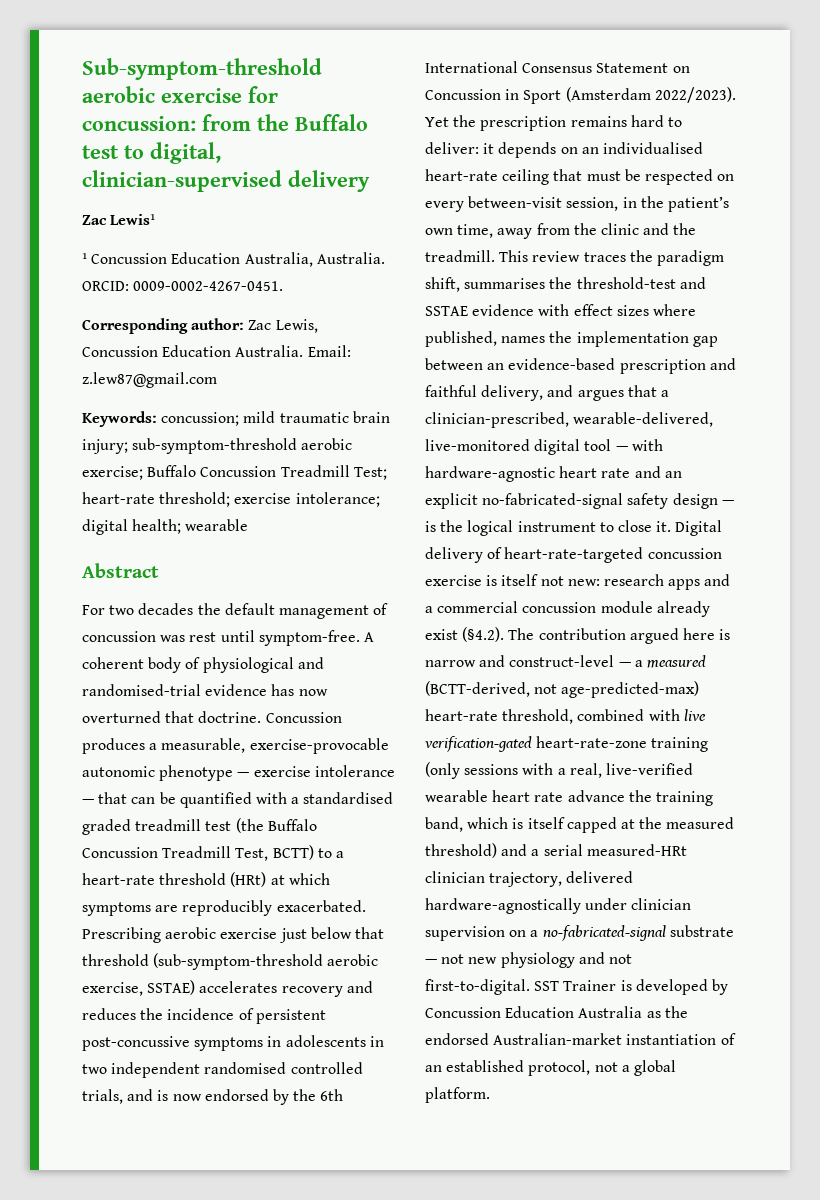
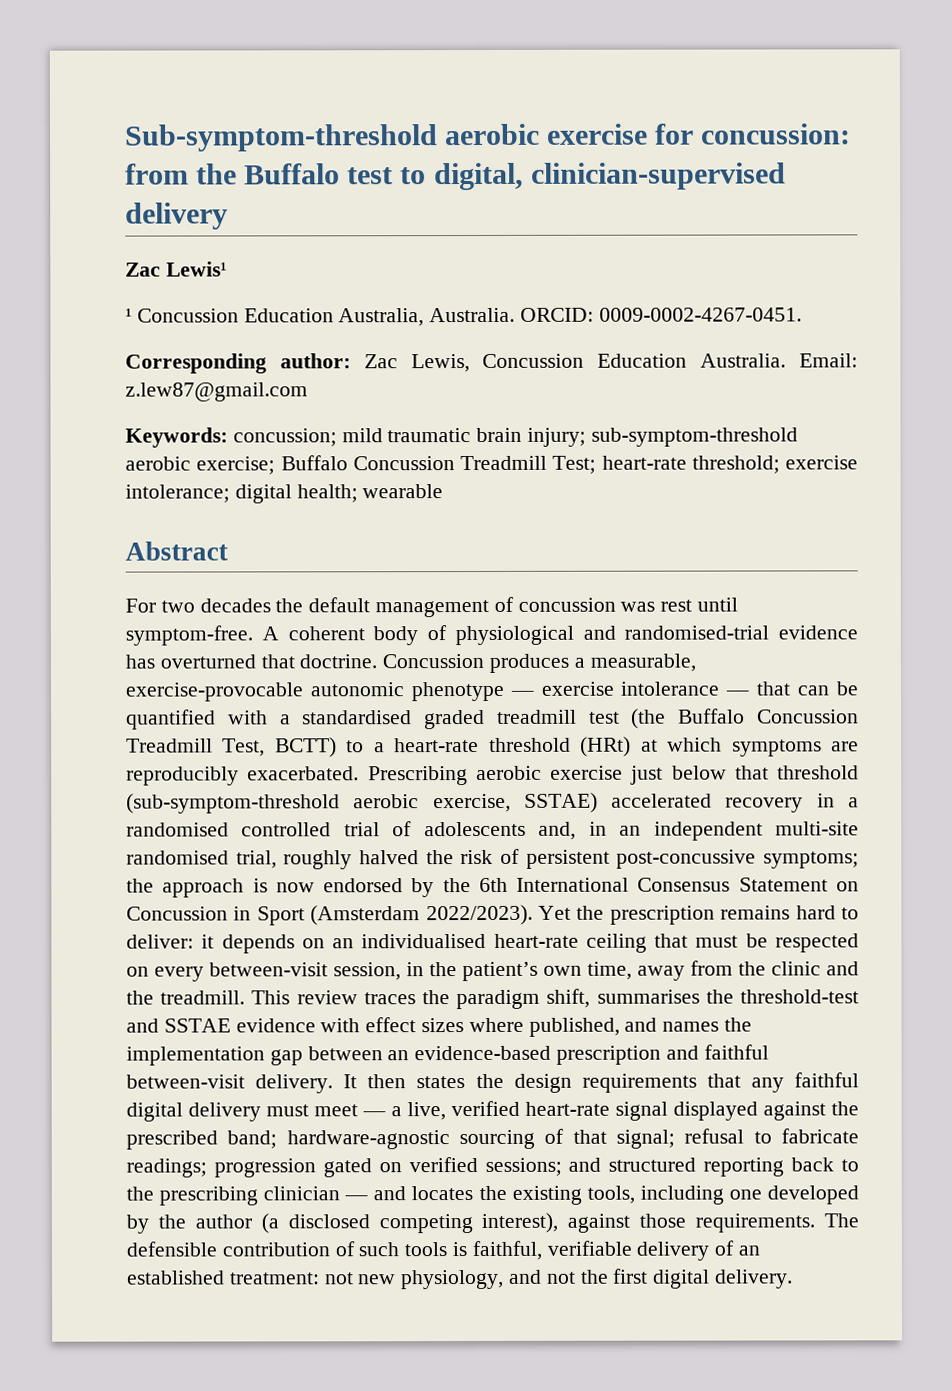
[298,689,328,696] now -> (155, 661) none
[199,981,373,997] [82,1008,326,1024] [82,1035,384,1051] [82,1062,363,1078] [82,1089,154,1104] accelerates recovery and reduces the incidence of persistent post-concussive symptoms in adolescents in two independent randomised controlled trials, and -> [611,793,860,813] [126,821,860,841] [126,848,860,870] [126,878,245,898] accelerated recovery in a randomised controlled trial of adolescents and, in an independent multi-site randomised trial, roughly halved the risk of persistent post-concussive symptoms; the approach
(497, 339) none -> [624,1017,658,1032] and
[481,385,669,401] [425,412,714,428] [425,439,663,455] [425,466,682,482] [425,493,734,509] [425,520,723,536] [425,547,722,563] [425,574,731,590] [425,601,710,617] [425,627,731,644] [425,655,706,668] [425,681,700,698] [425,709,706,724] [425,736,709,752] [425,762,693,779] [425,790,713,806] [425,817,735,833] [425,843,687,858] [425,871,634,887] [425,898,692,914] [425,925,734,941] [425,952,632,968] [425,979,728,995] [425,1006,688,1018] [425,1033,736,1045] [425,1060,676,1076] [425,1087,490,1103] delivery, and argues that a clinician-prescribed, wearable-delivered, live-monitored digital tool — with hardware-agnostic heart rate and an explicit no-fabricated-signal safety design — is the logical instrument to close it. Digital delivery of heart-rate-targeted concussion exercise is itself not new: research apps and a commercial concussion module already exist (§4.2). The contribution argued here is narrow and construct-level — a measured (BCTT-derived, not age-predicted-max) heart-rate threshold, combined with live verification-gated heart-rate-zone training (only sessions with a real, live-verified wearable heart rate advance the training band, which is itself capped at the measured threshold) and a serial measured-HRt clinician trajectory, delivered hardware-agnostically under clinician supervision on a no-fabricated-signal substrate — not new physiology and not first-to-digital. SST Trainer is developed by Concussion Education Australia as the endorsed Australian-market instantiation of an established protocol, not a global platform. -> [126,1072,860,1094] [126,1100,859,1122] [126,1128,859,1150] [126,1156,859,1178] [126,1185,859,1206] [126,1212,859,1234] [126,1240,761,1261] [127,1268,794,1290] between-visit delivery. It then states the design requirements that any faithful digital delivery must meet — a live, verified heart-rate signal displayed against the prescribed band; hardware-agnostic sourcing of that signal; refusal to fabricate readings; progression gated on verified sessions; and structured reporting back to the prescribing clinician — and locates the existing tools, including one developed by the author (a disclosed competing interest), against those requirements. The defensible contribution of such tools is faithful, verifiable delivery of an established treatment: not new physiology, and not the first digital delivery.

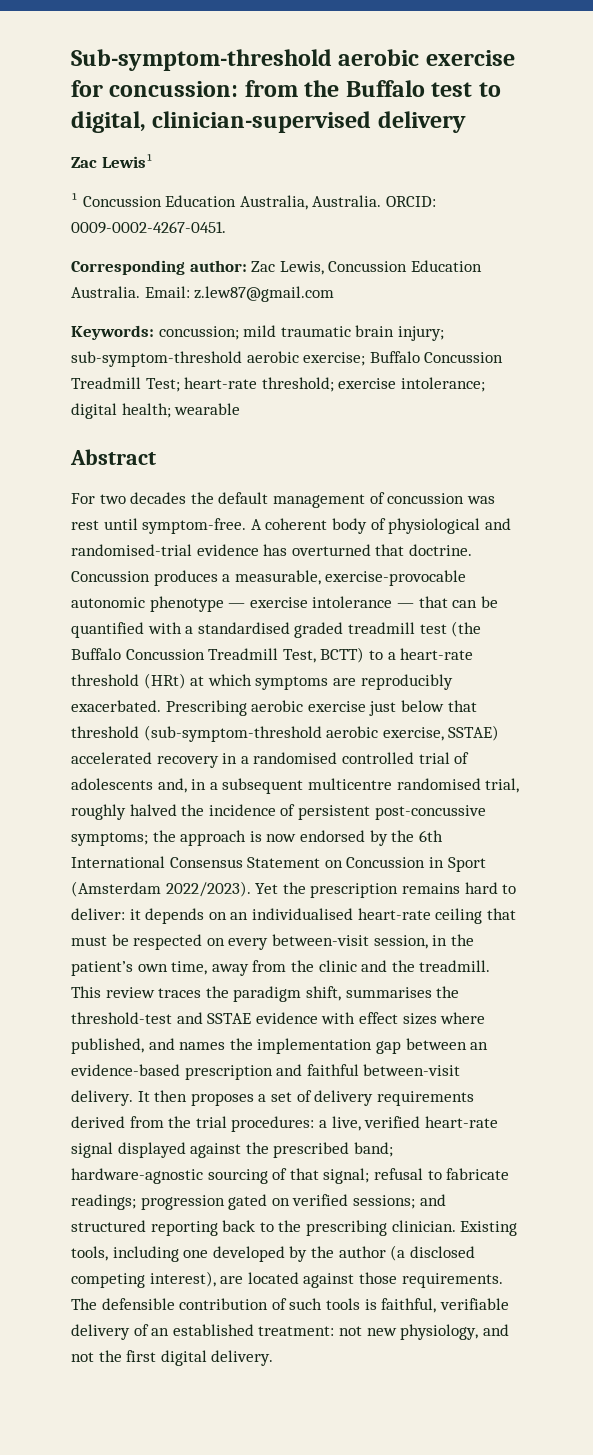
[619,821,860,841] an independent multi-site -> [209,778,392,794] a subsequent multicentre
[460,849,494,865] risk -> [208,804,276,816] incidence
[416,1072,860,1093] [126,1102,386,1122] states the design requirements that any faithful digital delivery must meet — -> [190,1090,474,1106] [71,1116,315,1132] proposes a set of delivery requirements derived from the trial procedures:
[263,1185,582,1205] clinician — and locates the existing -> [391,1220,518,1236] clinician. Existing
(559, 1222) none -> [220,1272,299,1284] are located

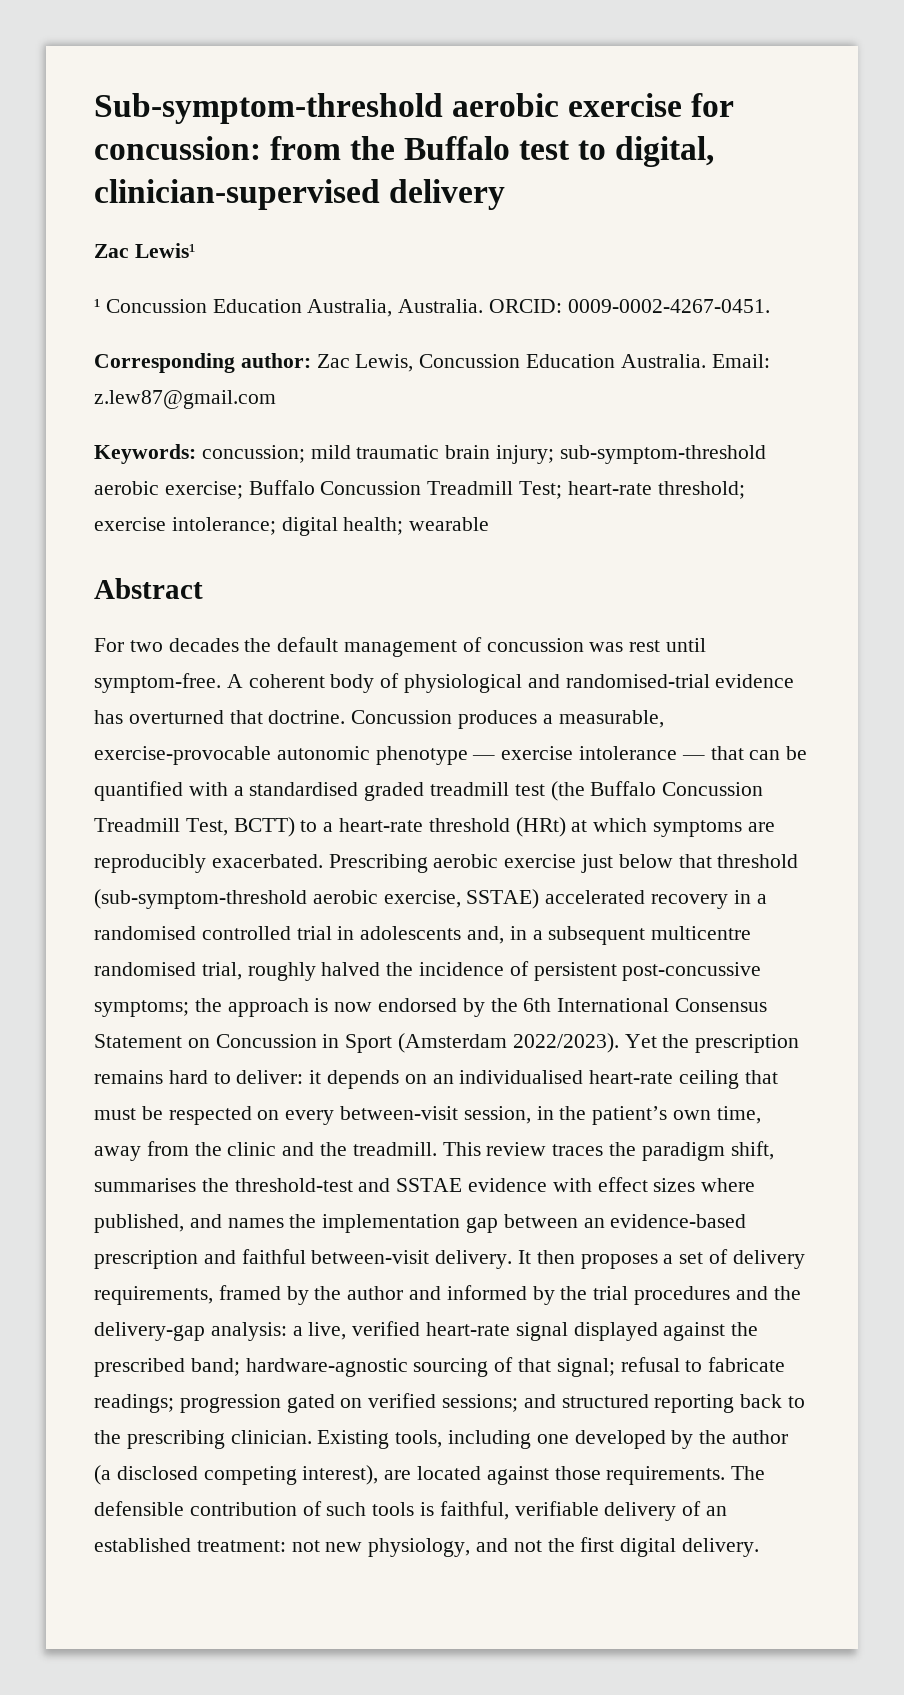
[454,752,470,764] of -> [337,926,355,940] in
[376,1091,474,1106] [71,1116,315,1132] requirements derived from the trial procedures: -> [94,1285,801,1305] [94,1322,287,1341] requirements, framed by the author and informed by the trial procedures and the delivery-gap analysis:

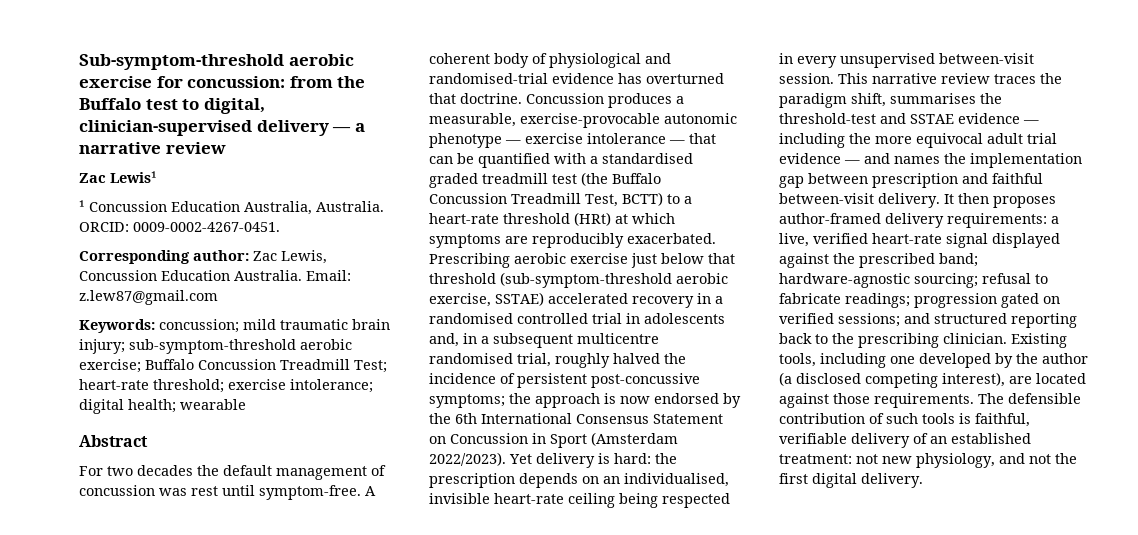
(506, 194) none -> [332,123,365,132] [79,142,226,154] — a narrative review
[662,1034,800,1053] [94,1070,778,1089] [94,1106,761,1125] [94,1141,481,1161] the prescription remains hard to deliver: it depends on an individualised heart-rate ceiling that must be respected on every between-visit session, in the patient’s own time, away from the clinic and the treadmill. This -> [536,453,677,468] [429,473,729,488] [429,493,730,508] [779,53,1034,68] [779,73,937,84] delivery is hard: the prescription depends on an individualised, invisible heart-rate ceiling being respected in every unsupervised between-visit session. This narrative
[552,1177,756,1192] [94,1214,184,1233] with effect sizes where published, -> [1023,120,1039,124] [779,133,1057,148] [779,153,860,164] — including the more equivocal adult trial evidence —
[583,1214,747,1228] an evidence-based -> (868, 178) none
[663,1249,805,1269] [94,1285,801,1305] [94,1322,287,1341] a set of delivery requirements, framed by the author and informed by the trial procedures and the delivery-gap analysis: -> [779,213,1047,228] author-framed delivery requirements:
[413,1357,615,1377] sourcing of that signal; -> [914,273,978,288] sourcing;

